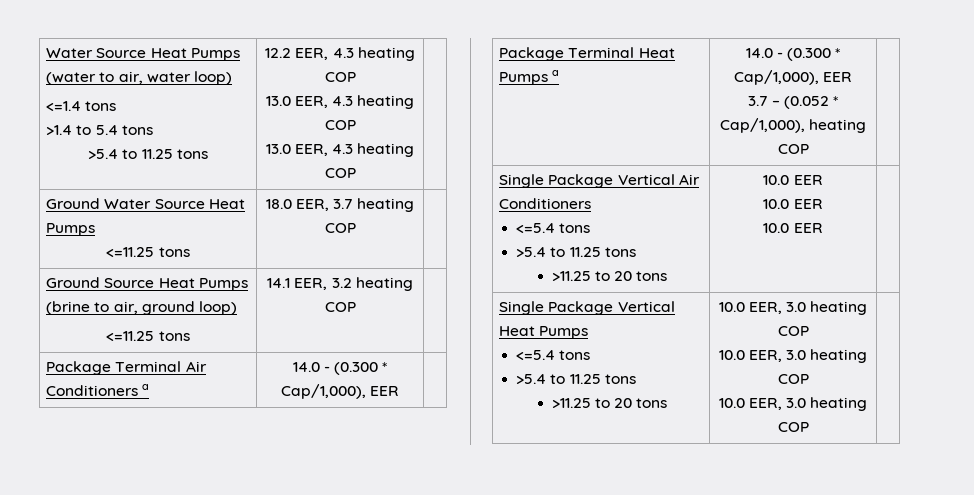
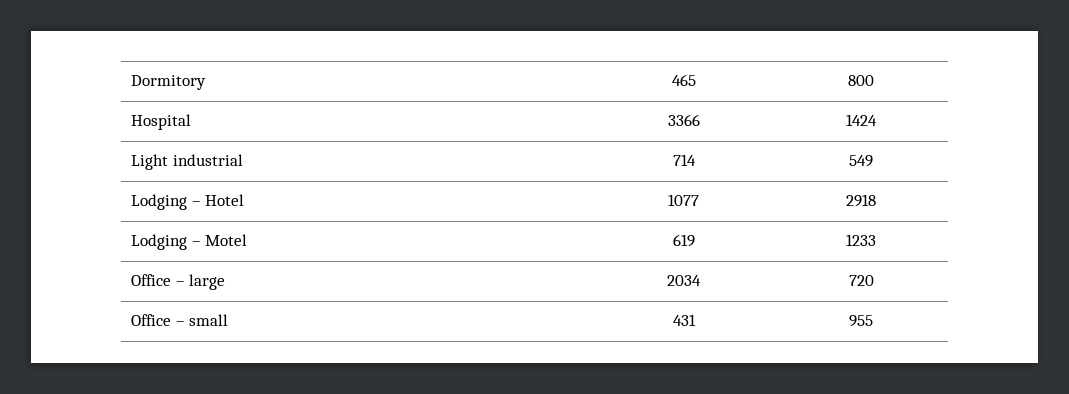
[46,48,240,61] [46,71,232,85] [46,101,117,111] [46,125,153,135] [88,149,208,159] [265,47,415,61] [324,72,356,82] [265,95,415,109] [324,120,356,130] [265,143,415,157] [324,168,356,178] [46,198,245,209] [46,223,96,236] [106,247,190,257] [265,198,415,212] [324,223,356,233] [46,277,248,291] [46,301,237,315] [106,331,190,341] [267,277,413,291] [324,302,356,312] [46,361,207,375] [46,384,150,396] [292,362,388,375] [280,384,400,399] [499,47,675,61] [499,70,560,85] [745,48,841,61] [733,70,853,85] [747,96,839,109] [719,118,867,133] [777,144,809,154] [499,174,700,188] [499,198,592,209] [516,223,591,233] [516,247,636,257] [551,271,668,281] [763,175,823,185] [763,199,823,209] [763,223,823,233] [499,301,675,315] [499,326,589,339] [516,350,591,360] [516,374,636,384] [551,398,668,408] [718,301,868,315] [777,326,809,336] [718,349,868,363] [777,374,809,384] [718,397,868,411] [777,422,809,432] Water Source Heat Pumps (water to air, water loop) // <=1.4 tons // >1.4 to 5.4 tons // >5.4 to 11.25 tons | 12.2 EER, 4.3 heating COP // 13.0 EER, 4.3 heating COP // 13.0 EER, 4.3 heating COP | // Ground Water Source Heat Pumps // <=11.25 tons | 18.0 EER, 3.7 heating COP | // Ground Source Heat Pumps (brine to air, ground loop) // <=11.25 tons | 14.1 EER, 3.2 heating COP | // Package Terminal Air Conditioners a | 14.0 - (0.300 * Cap/1,000), EER | // Package Terminal Heat Pumps a | 14.0 - (0.300 * Cap/1,000), EER // 3.7 – (0.052 * Cap/1,000), heating COP | // Single Package Vertical Air Conditioners // <=5.4 tons // >5.4 to 11.25 tons // >11.25 to 20 tons | 10.0 EER // 10.0 EER // 10.0 EER | // Single Package Vertical Heat Pumps // <=5.4 tons // >5.4 to 11.25 tons // >11.25 to 20 tons | 10.0 EER, 3.0 heating COP // 10.0 EER, 3.0 heating COP // 10.0 EER, 3.0 heating COP | -> [131,75,207,90] [671,74,696,86] [848,75,874,86] [131,114,192,130] [667,114,700,126] [846,114,877,126] [131,154,243,170] [672,154,696,166] [849,155,873,167] [131,194,245,210] [668,194,699,206] [846,194,876,207] [131,234,248,250] [672,234,695,247] [846,234,876,246] [131,274,226,290] [667,275,701,286] [848,275,874,286] [131,314,229,326] [672,314,696,326] [849,315,873,327] Dormitory | 465 | 800 // Hospital | 3366 | 1424 // Light industrial | 714 | 549 // Lodging – Hotel | 1077 | 2918 // Lodging – Motel | 619 | 1233 // Office – large | 2034 | 720 // Office – small | 431 | 955

